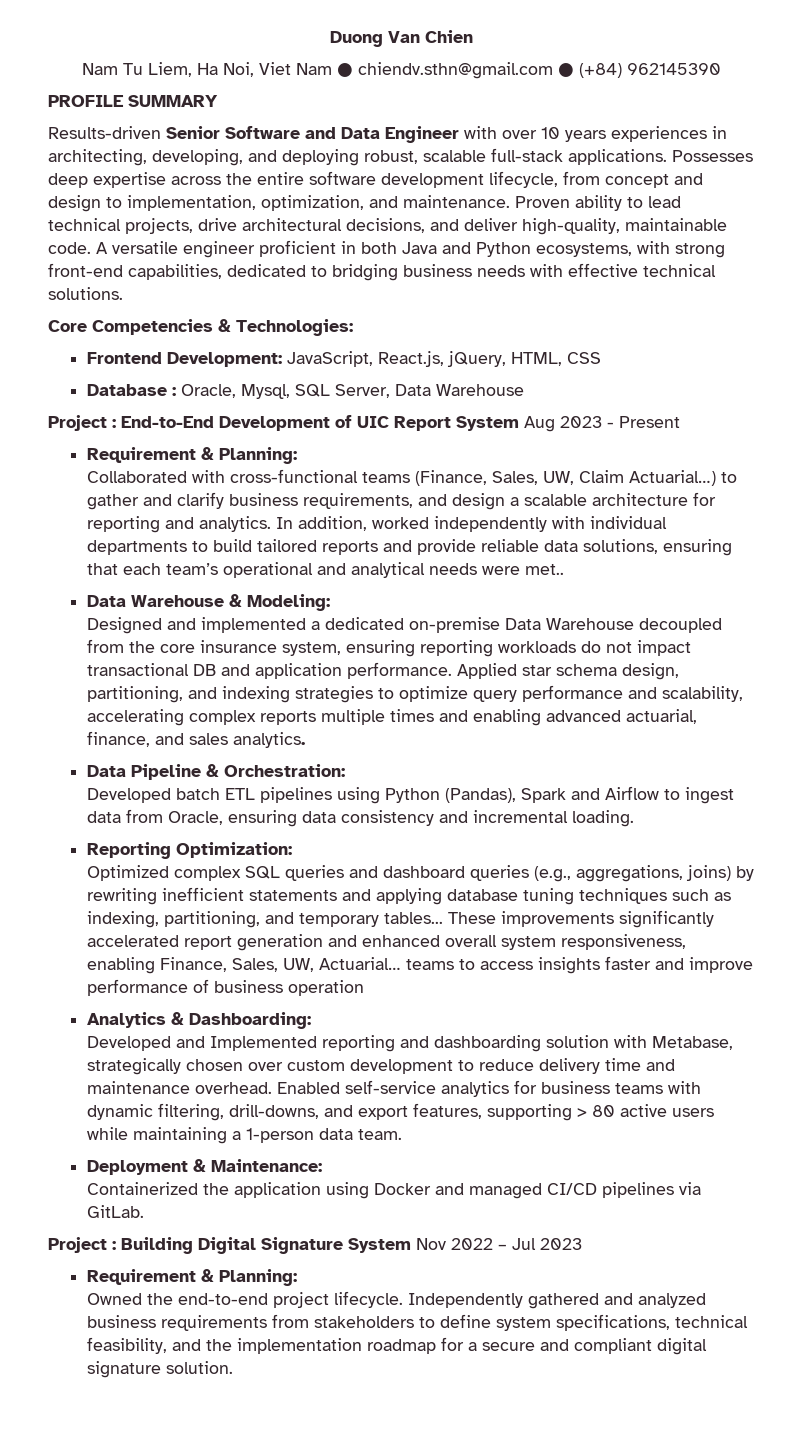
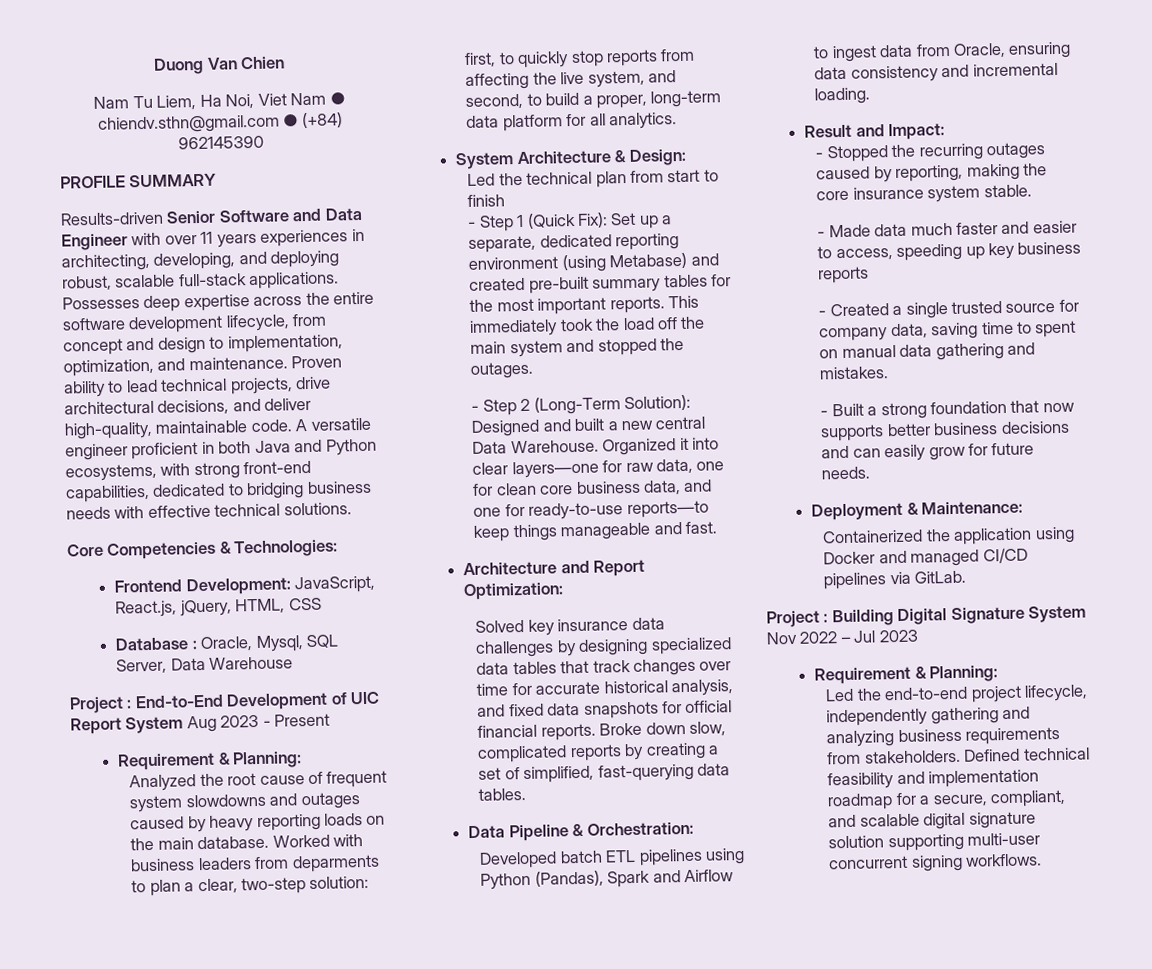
[541,127,560,139] 10 -> [200,231,214,244] 11
[87,469,738,486] [87,492,717,510] [87,516,668,533] [87,539,733,556] [87,562,565,578] [86,594,330,611] [87,617,723,634] [87,639,692,657] [87,662,680,680] [87,685,744,703] [87,709,698,726] [87,731,306,748] Collaborated with cross-functional teams (Finance, Sales, UW, Claim Actuarial…) to gather and clarify business requirements, and design a scalable architecture for reporting and analytics. In addition, worked independently with individual departments to build tailored reports and provide reliable data solutions, ensuring that each team’s operational and analytical needs were met.. // Data Warehouse & Modeling: // Designed and implemented a dedicated on-premise Data Warehouse decoupled from the core insurance system, ensuring reporting workloads do not impact transactional DB and application performance. Applied star schema design, partitioning, and indexing strategies to optimize query performance and scalability, accelerating complex reports multiple times and enabling advanced actuarial, finance, and sales analytics. -> [129,770,388,792] [129,792,361,813] [130,813,386,833] [130,834,363,851] [130,854,380,873] [131,875,370,897] [464,48,696,69] [465,70,676,90] [465,90,722,109] [466,112,677,132] [455,148,687,170] [467,169,719,188] [467,194,506,207] [468,212,673,232] [468,233,680,253] [468,252,719,273] [469,274,731,294] [469,295,699,315] [469,316,706,337] [470,337,684,358] [470,361,534,379] [471,394,691,416] [471,416,706,437] [472,437,719,456] [472,458,725,479] [472,479,713,496] [473,500,709,520] [473,521,717,542] [463,559,646,577] [463,582,565,601] [475,617,665,636] [475,637,732,658] [476,658,732,676] [476,679,733,697] [477,700,733,719] [477,721,726,741] [477,742,719,763] [478,763,730,784] [478,787,527,801] Analyzed the root cause of frequent system slowdowns and outages caused by heavy reporting loads on the main database. Worked with business leaders from deparments to plan a clear, two-step solution: first, to quickly stop reports from affecting the live system, and second, to build a proper, long-term data platform for all analytics. // System Architecture & Design: // Led the technical plan from start to finish // - Step 1 (Quick Fix): Set up a separate, dedicated reporting environment (using Metabase) and created pre-built summary tables for the most important reports. This immediately took the load off the main system and stopped the outages. // - Step 2 (Long-Term Solution): Designed and built a new central Data Warehouse. Organized it into clear layers—one for raw data, one for clean core business data, and one for ready-to-use reports—to keep things manageable and fast. // Architecture and Report Optimization: // Solved key insurance data challenges by designing specialized data tables that track changes over time for accurate historical analysis, and fixed data snapshots for official financial reports. Broke down slow, complicated reports by creating a set of simplified, fast-querying data tables.
[86,842,292,859] [87,865,755,882] [87,887,732,905] [87,910,715,928] [87,934,687,951] [87,956,754,974] [87,979,365,996] [86,1012,311,1029] [87,1035,734,1052] [87,1058,676,1075] [87,1080,702,1097] [87,1103,715,1121] [87,1127,403,1144] Reporting Optimization: // Optimized complex SQL queries and dashboard queries (e.g., aggregations, joins) by rewriting inefficient statements and applying database tuning techniques such as indexing, partitioning, and temporary tables... These improvements significantly accelerated report generation and enhanced overall system responsiveness, enabling Finance, Sales, UW, Actuarial… teams to access insights faster and improve performance of business operation // Analytics & Dashboarding: // Developed and Implemented reporting and dashboarding solution with Metabase, strategically chosen over custom development to reduce delivery time and maintenance overhead. Enabled self-service analytics for business teams with dynamic filtering, drill-downs, and export features, supporting > 80 active users while maintaining a 1-person data team. -> [804,123,946,141] [815,142,1045,163] [816,163,1047,183] [816,184,1032,203] [817,220,1077,238] [817,241,1082,261] [817,266,870,284] [818,299,1079,319] [819,320,1077,342] [819,342,1035,361] [819,366,890,380] [820,400,1075,420] [820,420,1070,442] [821,442,1035,462] [821,466,871,480] Result and Impact: // - Stopped the recurring outages caused by reporting, making the core insurance system stable. // - Made data much faster and easier to access, speeding up key business reports // - Created a single trusted source for company data, saving time to spent on manual data gathering and mistakes. // - Built a strong foundation that now supports better business decisions and can easily grow for future needs.
[87,1293,143,1305] Owned -> [825,688,855,702] Led
[334,1291,707,1309] [87,1314,749,1331] [87,1337,708,1355] [87,1361,234,1378] lifecycle. Independently gathered and analyzed business requirements from stakeholders to define system specifications, technical feasibility, and the implementation roadmap for a secure and compliant digital signature solution. -> [1023,684,1088,702] [826,706,1031,727] [826,726,1061,748] [827,747,1090,765] [827,769,1040,790] [827,789,1066,811] [828,811,1036,830] [828,832,1041,852] [829,853,1043,872] lifecycle, independently gathering and analyzing business requirements from stakeholders. Defined technical feasibility and implementation roadmap for a secure, compliant, and scalable digital signature solution supporting multi-user concurrent signing workflows.

